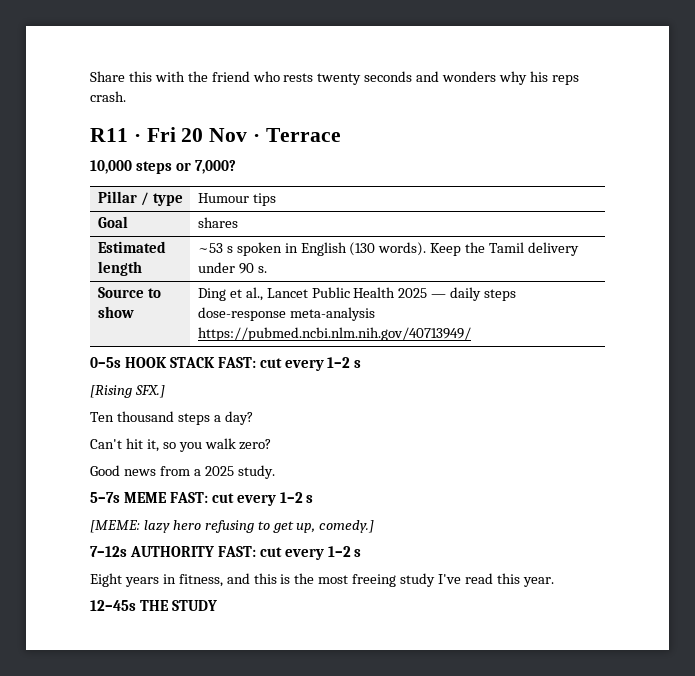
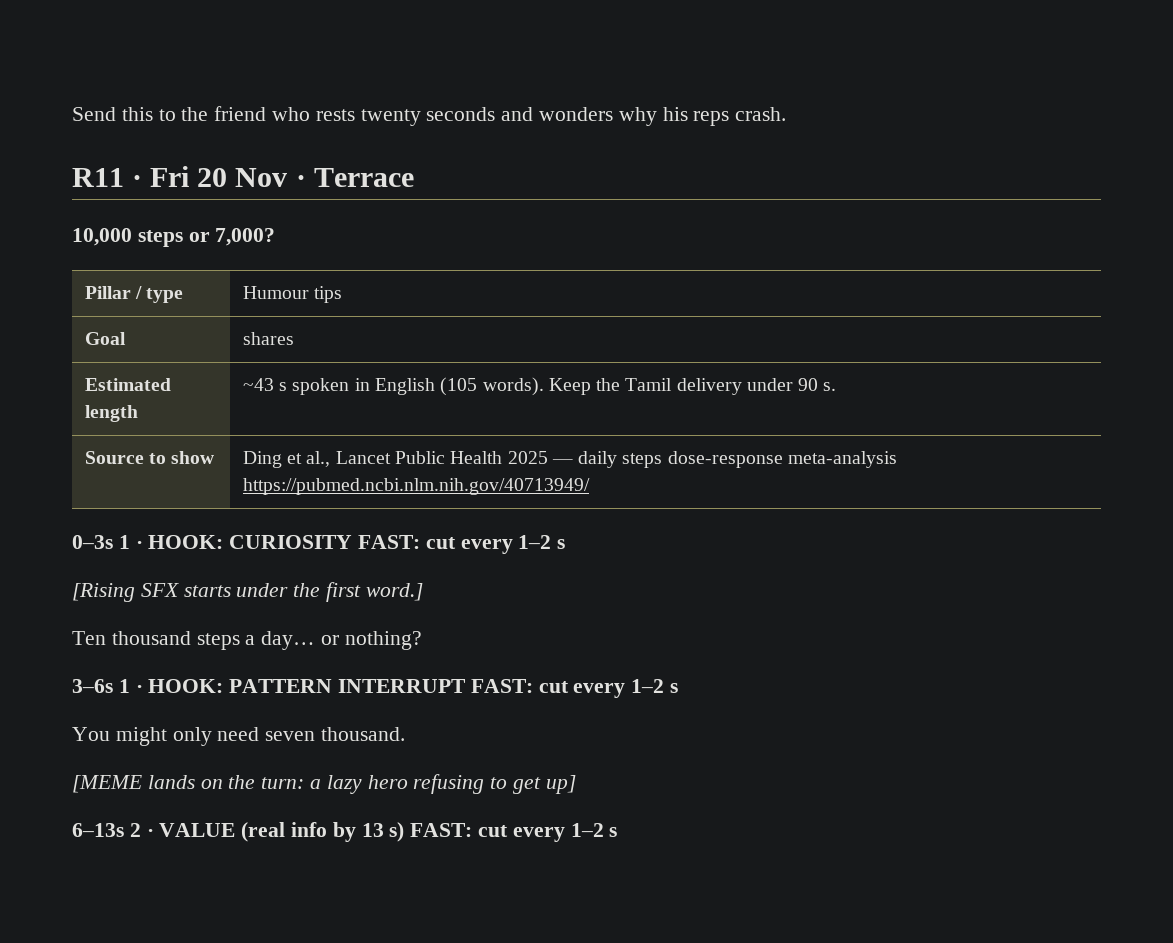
[90,71,185,82] Share this with -> [72,107,176,121] Send this to
[197,243,223,253] ~53 -> [242,378,274,391] ~43
[349,242,376,256] (130 -> [440,377,478,396] (105
[90,357,215,368] 0–5s HOOK STACK -> [72,535,353,549] 0–3s 1 · HOOK: CURIOSITY
[134,385,165,398] [90,411,253,425] [90,438,272,452] [90,465,275,479] [90,492,314,506] [90,520,140,533] SFX.] // Ten thousand steps a day? // Can't hit it, so you walk zero? // Good news from a 2025 study. // 5–7s MEME FAST: cut every 1–2 s // [MEME: -> [140,582,423,602] [72,631,422,650] [72,679,679,698] [72,727,406,746] [72,775,322,793] SFX starts under the first word.] // Ten thousand steps a day… or nothing? // 3–6s 1 · HOOK: PATTERN INTERRUPT FAST: cut every 1–2 s // You might only need seven thousand. // [MEME lands on the turn: a
[296,520,375,533] [90,546,362,560] [90,573,554,587] [90,600,217,611] up, comedy.] // 7–12s AUTHORITY FAST: cut every 1–2 s // Eight years in fitness, and this is the most freeing study I've read this year. // 12–45s THE STUDY -> [545,775,576,794] [72,822,618,842] up] // 6–13s 2 · VALUE (real info by 13 s) FAST: cut every 1–2 s

